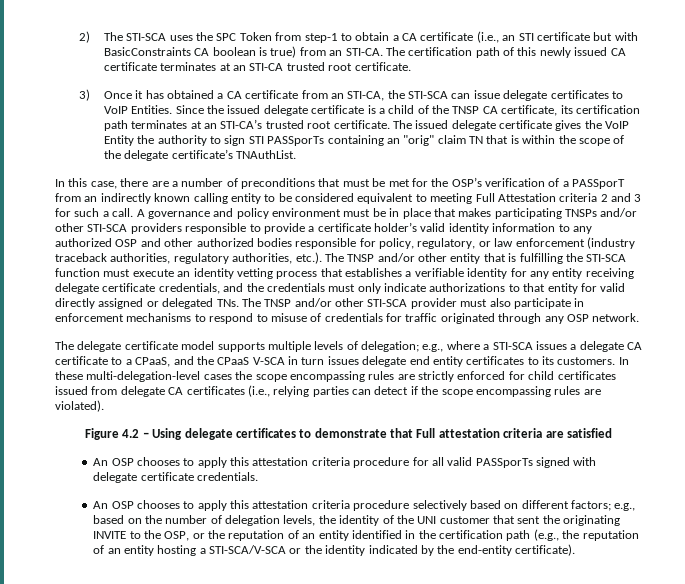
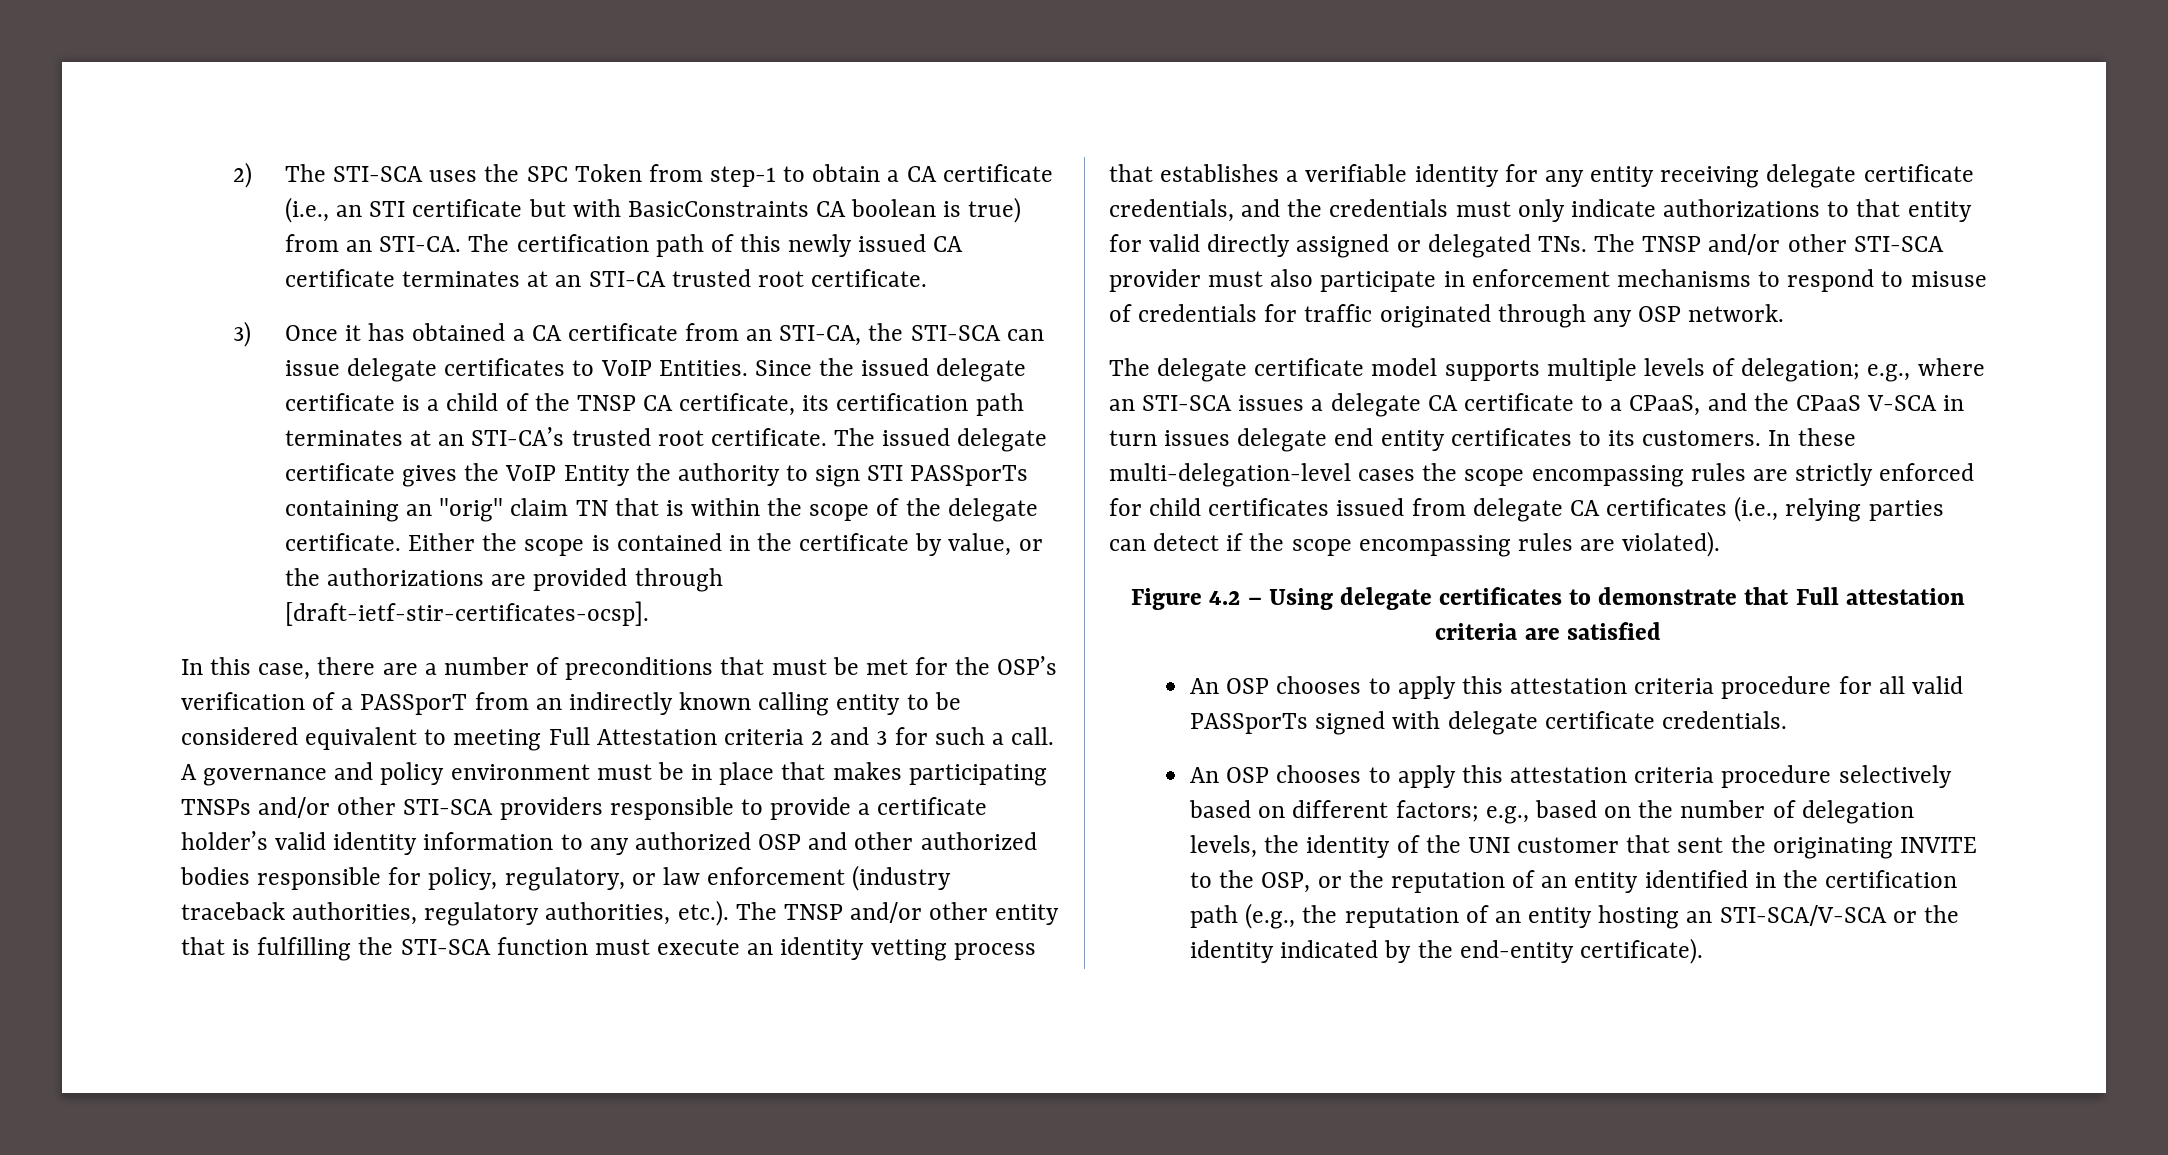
[171,149,297,159] certificate’s TNAuthList. -> [284,533,1043,556] [284,568,723,592] [284,601,649,626] certificate. Either the scope is contained in the certificate by value, or the authorizations are provided through [draft-ietf-stir-certificates-ocsp].
[483,344,490,350] a -> [1109,399,1135,411] an
[199,548,206,554] a -> [1686,911,1713,923] an

